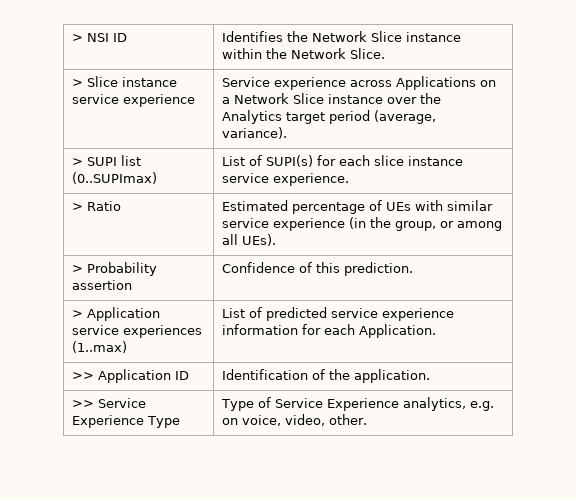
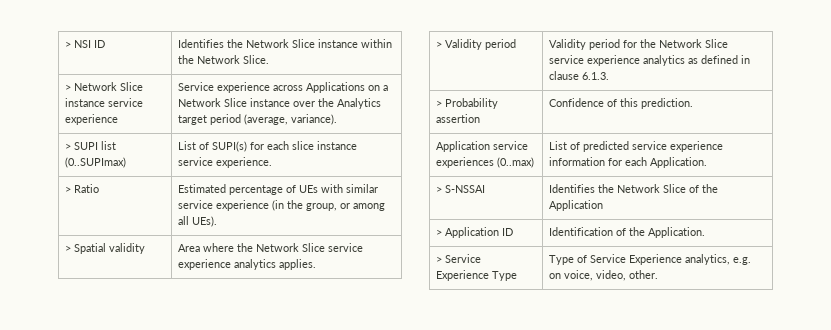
(83, 83) none -> [74,82,118,91] Network
(276, 240) none -> [65,243,146,254] [178,243,364,252] [178,259,317,270] [436,39,517,50] [549,39,729,50] [549,55,751,66] [549,71,610,80] // > Spatial validity | Area where the Network Slice service experience analytics applies. // > Validity period | Validity period for the Network Slice service experience analytics as defined in clause 6.1.3.
[71,310,83,318] > -> (694, 103) none
[71,341,127,353] (1..max) -> [497,157,535,168] (0..max)
[71,372,94,380] >> -> [436,185,486,193] [549,184,719,193] [549,200,604,211] [436,229,443,236] > S-NSSAI | Identifies the Network Slice of the Application // >
[353,369,430,383] [71,400,94,408] application. // >> -> [648,227,706,238] [436,256,443,263] Application. // >

